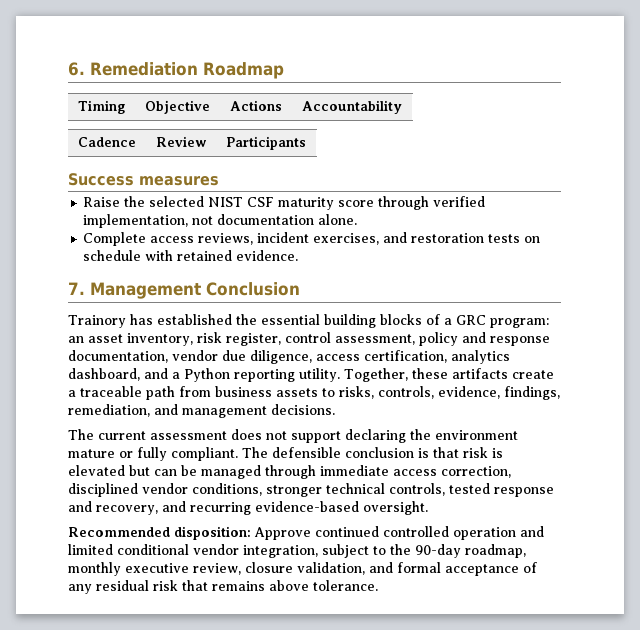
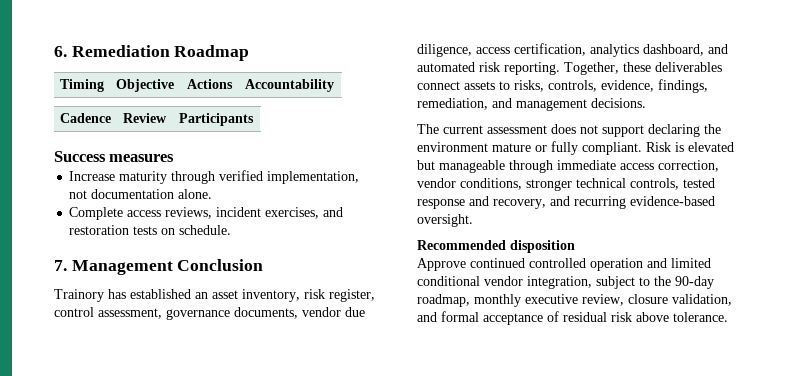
[83,196,375,210] Raise the selected NIST CSF maturity score -> [69,171,168,184] Increase maturity
[83,250,299,261] schedule with retained evidence. -> [179,225,232,235] schedule.
[236,314,549,328] the essential building blocks of a GRC program: -> (191, 294) none
[419,332,550,346] [68,350,168,363] policy and response documentation, -> [166,307,298,320] governance documents,
[172,368,554,382] [68,386,272,400] a Python reporting utility. Together, these artifacts create a traceable path from business -> [417,62,722,75] [417,81,460,90] automated risk reporting. Together, these deliverables connect
[242,447,503,458] [68,465,261,479] The defensible conclusion is that risk is elevated but can be managed -> [646,142,734,152] [417,160,505,173] Risk is elevated but manageable
[68,483,138,497] disciplined -> (719, 166) none
[174,526,251,540] disposition: -> [510,240,575,253] disposition //
[68,584,92,594] any -> (559, 316) none
[182,580,265,591] that remains -> (632, 317) none

